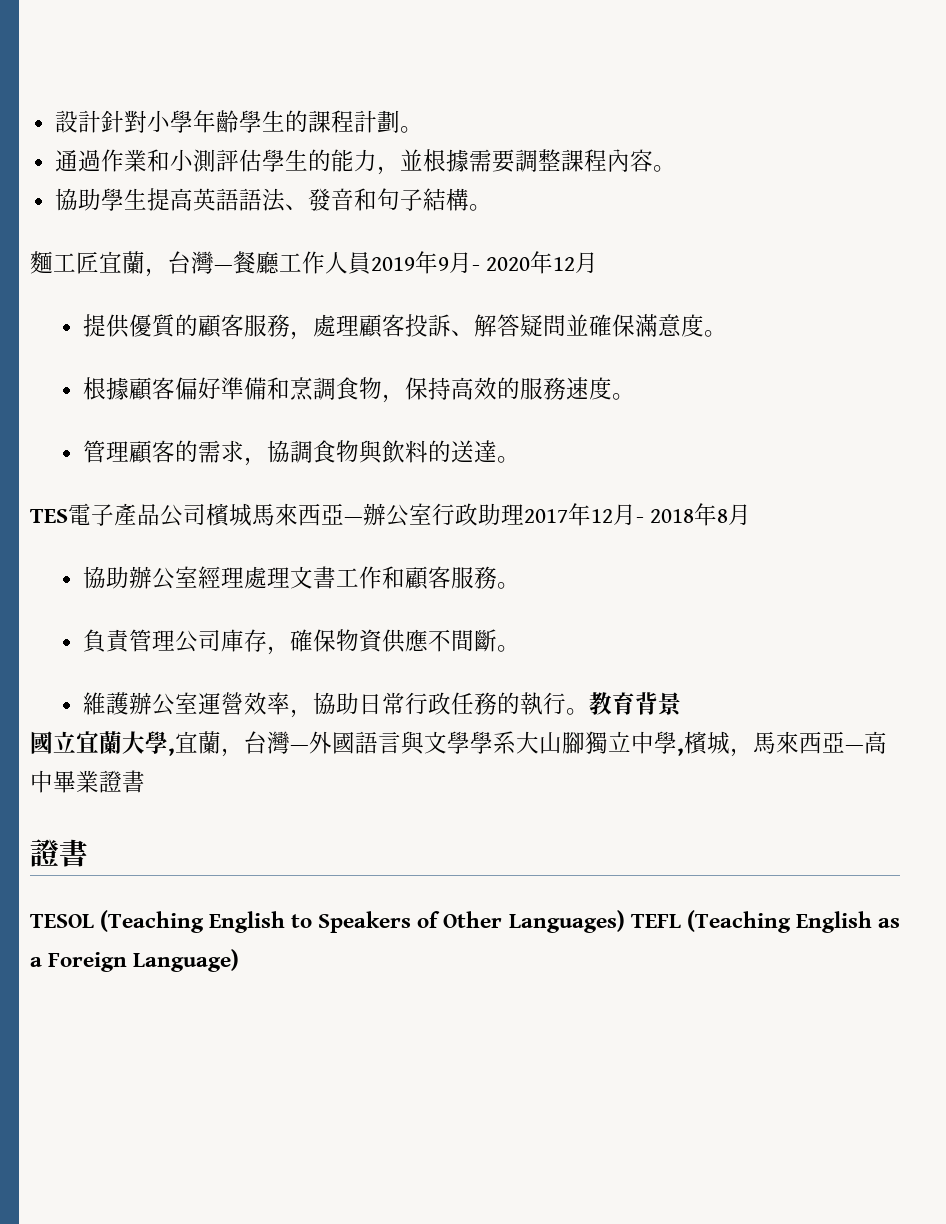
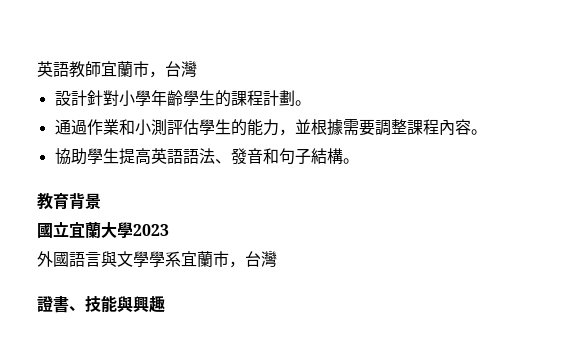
(54, 121) none -> [37,61,197,78] 英語教師宜蘭市，台灣 //
[30,251,599,277] [82,314,727,340] [82,377,635,403] [82,440,520,466] [30,503,752,527] [82,566,520,590] [82,629,520,655] [82,692,589,718] 麵工匠宜蘭，台灣—餐廳工作人員2019年9月- 2020年12月 // 提供優質的顧客服務，處理顧客投訴、解答疑問並確保滿意度。 // 根據顧客偏好準備和烹調食物，保持高效的服務速度。 // 管理顧客的需求，協調食物與飲料的送達。 // TES電子產品公司檳城馬來西亞—辦公室行政助理2017年12月- 2018年8月 // 協助辦公室經理處理文書工作和顧客服務。 // 負責管理公司庫存，確保物資供應不間斷。 // 維護辦公室運營效率，協助日常行政任務的執行。 -> (359, 161) none
[168,731,309,757] ,宜蘭，台灣— -> [133,224,169,236] 2023 //
[516,731,887,757] [30,770,145,793] [30,839,88,867] [30,910,900,933] [30,949,240,972] 大山腳獨立中學,檳城，馬來西亞—高中畢業證書 // 證書 // TESOL (Teaching English to Speakers of Other Languages) TEFL (Teaching English as a Foreign Language) -> [181,251,277,268] [37,295,165,313] 宜蘭市，台灣 // 證書、技能與興趣

